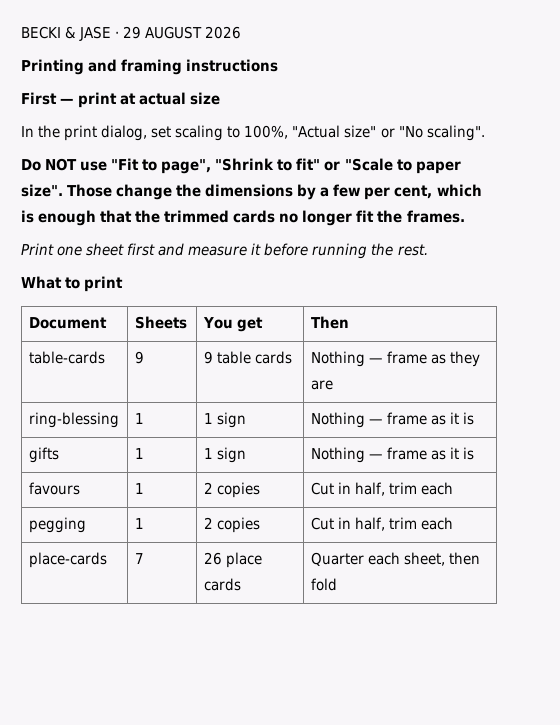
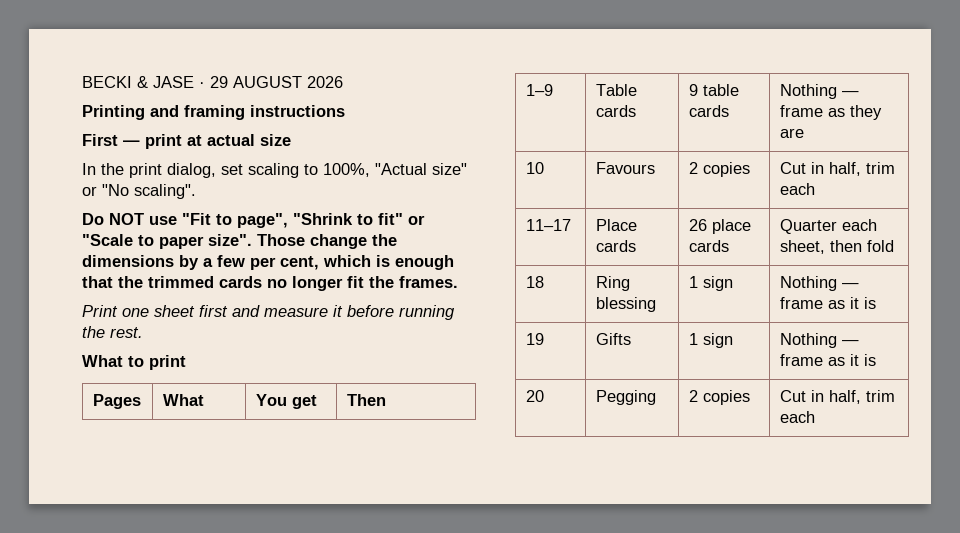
[28,317,107,329] [134,316,187,329] Document | Sheets -> [92,394,141,409] [162,394,204,406] Pages | What
[28,351,105,364] [134,351,144,364] table-cards | 9 -> [525,84,553,96] [595,84,637,96] [595,105,636,117] 1–9 | Table cards
[28,412,119,428] [134,413,144,424] [203,412,246,428] [310,412,475,428] [28,447,59,463] [134,448,144,459] [203,447,246,463] [310,447,475,463] [28,482,80,495] [134,483,144,494] [203,482,260,498] [310,482,454,496] [28,517,86,533] [134,518,144,529] [203,517,260,533] [310,517,454,531] [28,552,107,568] [134,553,144,564] [203,552,262,568] [203,578,241,591] [310,552,481,566] [310,578,337,591] ring-blessing | 1 | 1 sign | Nothing — frame as it is // gifts | 1 | 1 sign | Nothing — frame as it is // favours | 1 | 2 copies | Cut in half, trim each // pegging | 1 | 2 copies | Cut in half, trim each // place-cards | 7 | 26 place cards | Quarter each sheet, then fold -> [525,162,544,174] [595,162,655,174] [688,162,750,177] [779,162,895,176] [779,183,815,195] [525,219,571,231] [595,219,637,231] [595,240,636,252] [688,219,751,234] [688,240,729,252] [779,219,877,234] [779,240,894,254] [525,276,544,288] [595,276,630,291] [595,297,656,312] [688,276,733,291] [779,276,859,291] [779,297,876,309] [525,333,544,345] [595,333,631,345] [688,333,733,348] [779,333,859,348] [779,354,876,366] [525,390,544,402] [595,390,656,405] [688,390,750,405] [779,390,895,404] [779,411,815,423] 10 | Favours | 2 copies | Cut in half, trim each // 11–17 | Place cards | 26 place cards | Quarter each sheet, then fold // 18 | Ring blessing | 1 sign | Nothing — frame as it is // 19 | Gifts | 1 sign | Nothing — frame as it is // 20 | Pegging | 2 copies | Cut in half, trim each

